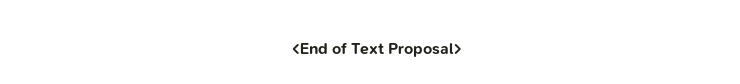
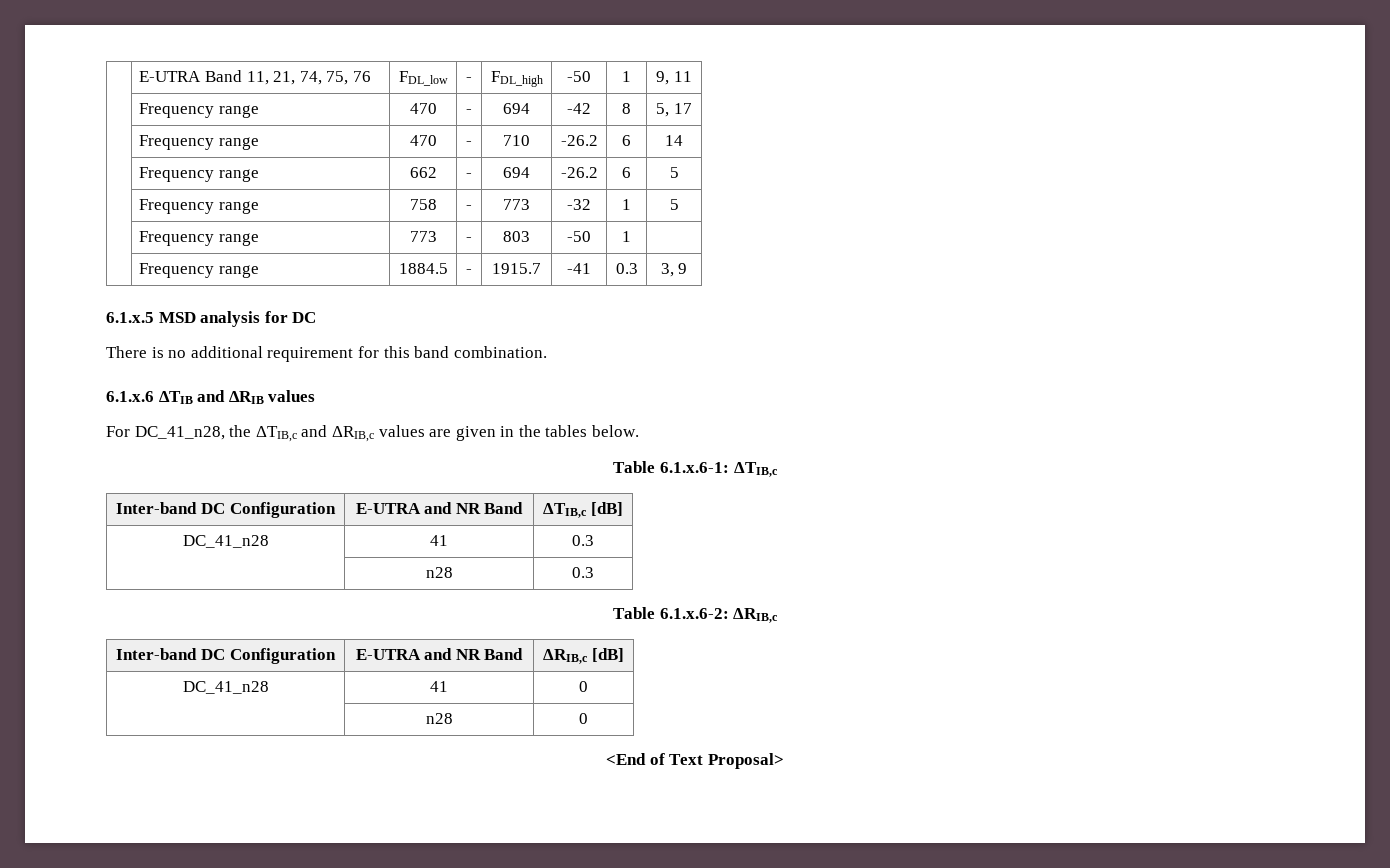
(291, 49) none -> [139,70,372,85] [398,71,448,86] [466,77,472,82] [490,71,543,87] [567,71,591,82] [622,71,631,82] [656,71,692,85] [139,103,260,118] [409,103,437,114] [466,109,472,114] [503,103,530,114] [567,103,591,114] [622,103,631,114] [656,103,692,117] [139,135,260,150] [409,135,437,146] [466,141,472,146] [503,135,530,146] [560,135,598,146] [622,135,631,146] [665,135,683,146] [139,167,260,182] [409,167,437,178] [466,173,472,178] [503,167,530,178] [560,167,598,178] [622,167,631,178] [669,167,679,178] [139,199,260,214] [409,199,437,210] [466,205,472,210] [503,199,530,210] [567,199,591,210] [622,199,631,210] [669,199,679,210] [139,231,260,246] [409,231,437,242] [466,237,472,242] [503,231,530,242] [567,231,591,242] [622,231,631,242] [139,263,260,278] [398,263,448,274] [466,269,472,274] [492,263,541,274] [567,263,591,274] [615,263,638,274] [660,263,688,277] [106,311,317,327] [106,346,547,362] [106,390,316,404] [106,425,640,442] [613,461,778,477] [116,502,336,518] [355,502,524,514] [543,502,623,518] [182,535,269,548] [430,535,448,546] [572,535,594,546] [425,567,453,578] [572,567,594,578] [612,607,779,623] [116,648,336,664] [355,648,524,660] [543,648,624,664] [182,681,269,694] [430,681,448,692] [579,681,588,692] [425,713,453,724] [579,713,588,724] | E-UTRA Band 11, 21, 74, 75, 76 | FDL_low | - | FDL_high | -50 | 1 | 9, 11 // | Frequency range | 470 | - | 694 | -42 | 8 | 5, 17 // | Frequency range | 470 | - | 710 | -26.2 | 6 | 14 // | Frequency range | 662 | - | 694 | -26.2 | 6 | 5 // | Frequency range | 758 | - | 773 | -32 | 1 | 5 // | Frequency range | 773 | - | 803 | -50 | 1 | // | Frequency range | 1884.5 | - | 1915.7 | -41 | 0.3 | 3, 9 // 6.1.x.5 MSD analysis for DC // There is no additional requirement for this band combination. // 6.1.x.6 ∆TIB and ∆RIB values // For DC_41_n28, the ΔTIB,c and ΔRIB,c values are given in the tables below. // Table 6.1.x.6-1: ΔTIB,c // Inter-band DC Configuration | E-UTRA and NR Band | ΔTIB,c [dB] // DC_41_n28 | 41 | 0.3 // | n28 | 0.3 // Table 6.1.x.6-2: ΔRIB,c // Inter-band DC Configuration | E-UTRA and NR Band | ΔRIB,c [dB] // DC_41_n28 | 41 | 0 // | n28 | 0 //

